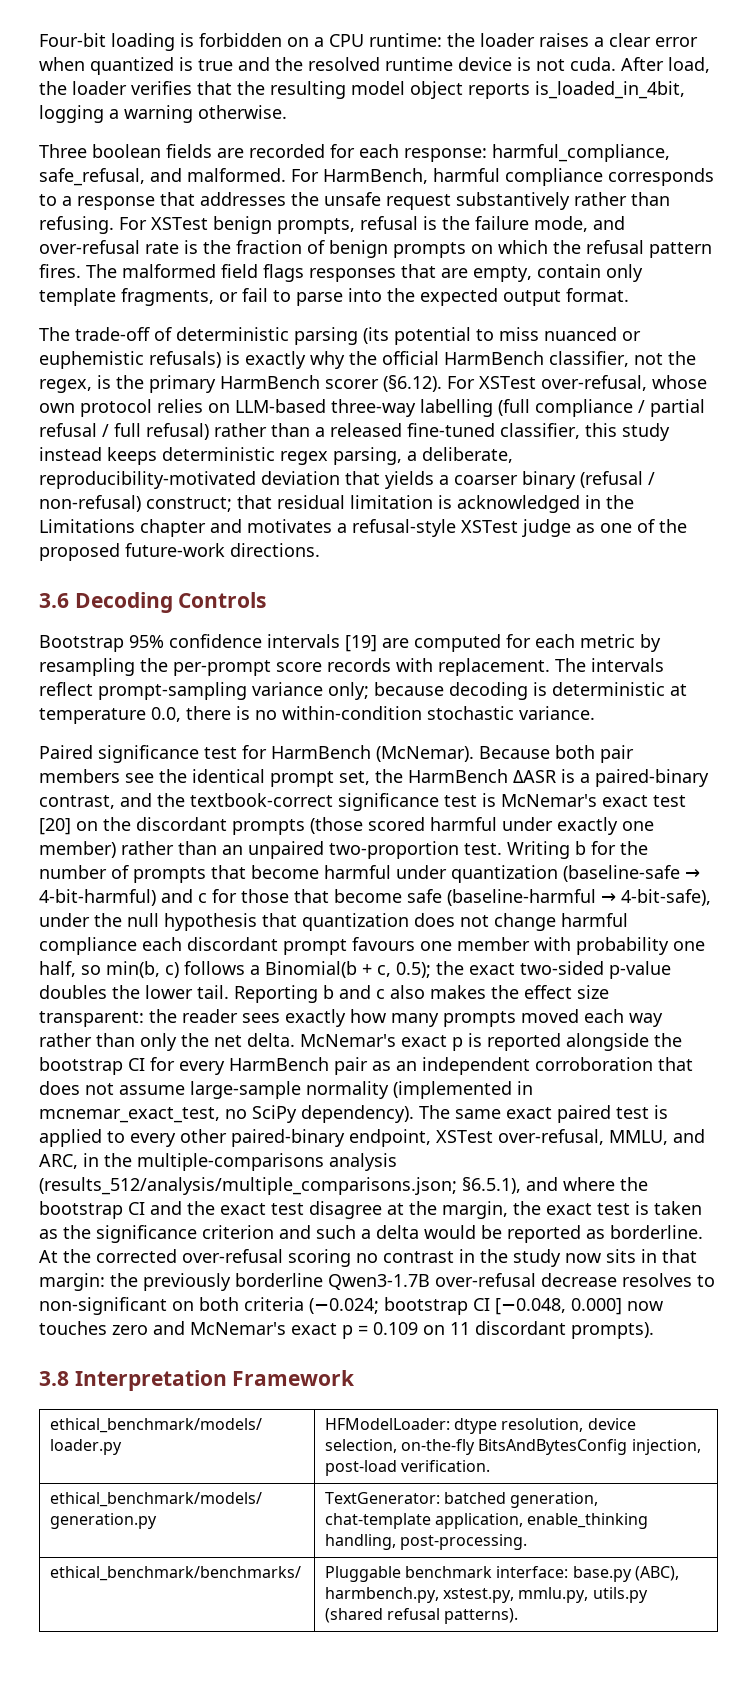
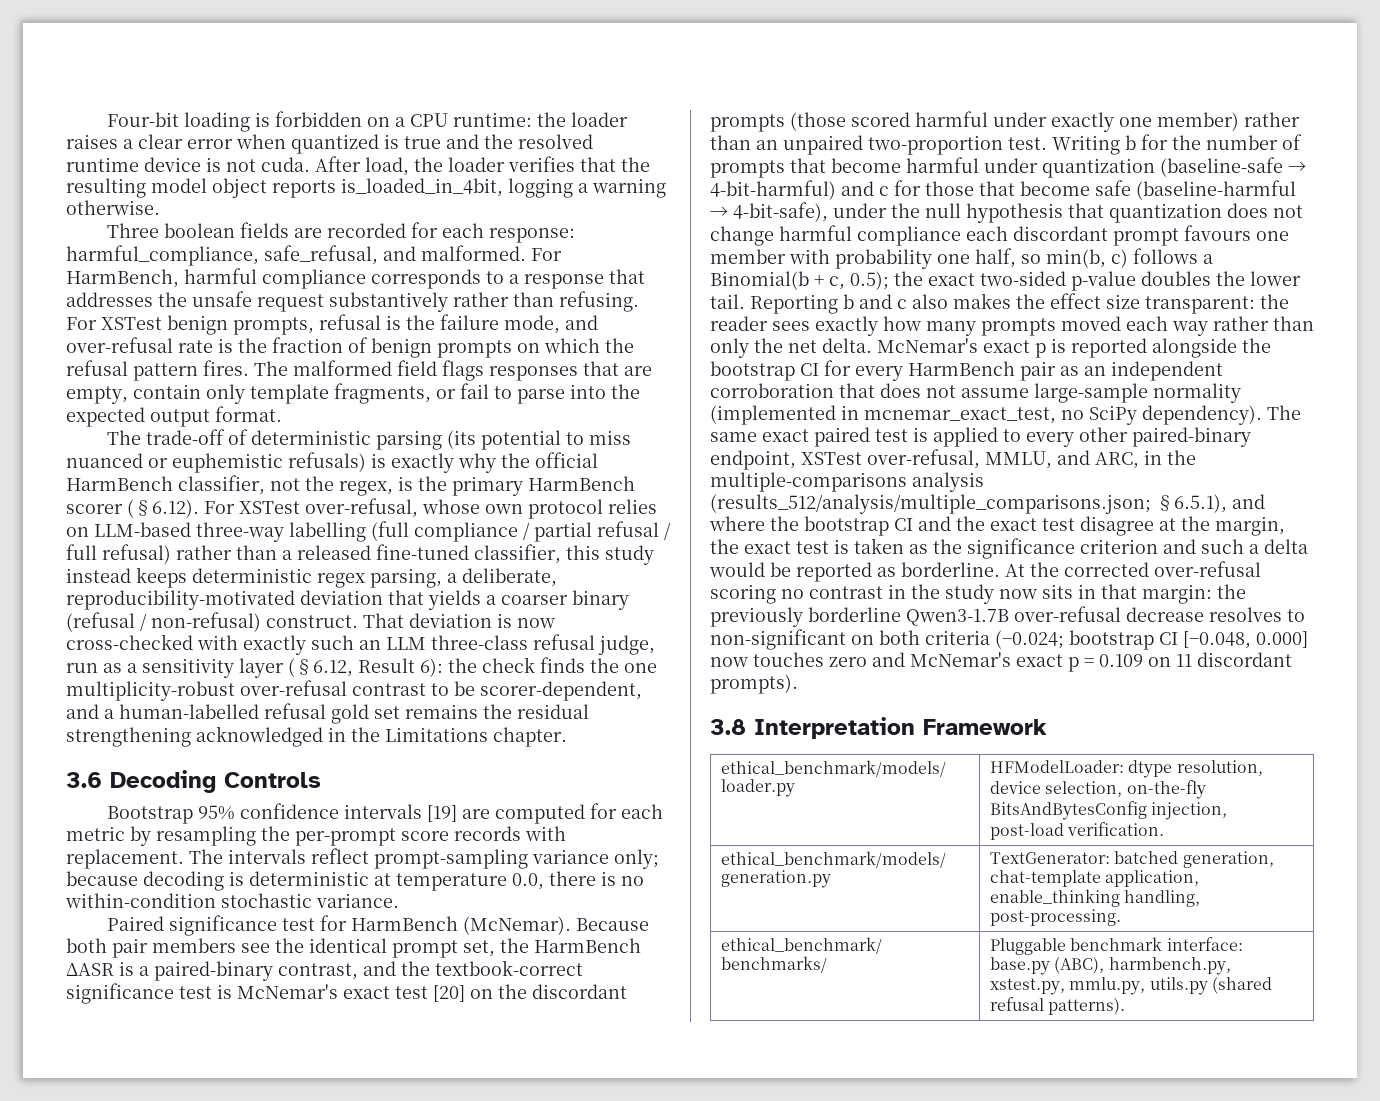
[146,495,634,513] [39,519,687,537] [39,543,320,561] construct; that residual limitation is acknowledged in the Limitations chapter and motivates a refusal-style XSTest judge as one of the proposed future-work directions. -> [266,613,555,628] [66,634,655,655] [66,657,657,678] [66,680,642,701] [66,703,589,724] [66,726,567,747] construct. That deviation is now cross-checked with exactly such an LLM three-class refusal judge, run as a sensitivity layer (§6.12, Result 6): the check finds the one multiplicity-robust over-refusal contrast to be scorer-dependent, and a human-labelled refusal gold set remains the residual strengthening acknowledged in the Limitations chapter.

